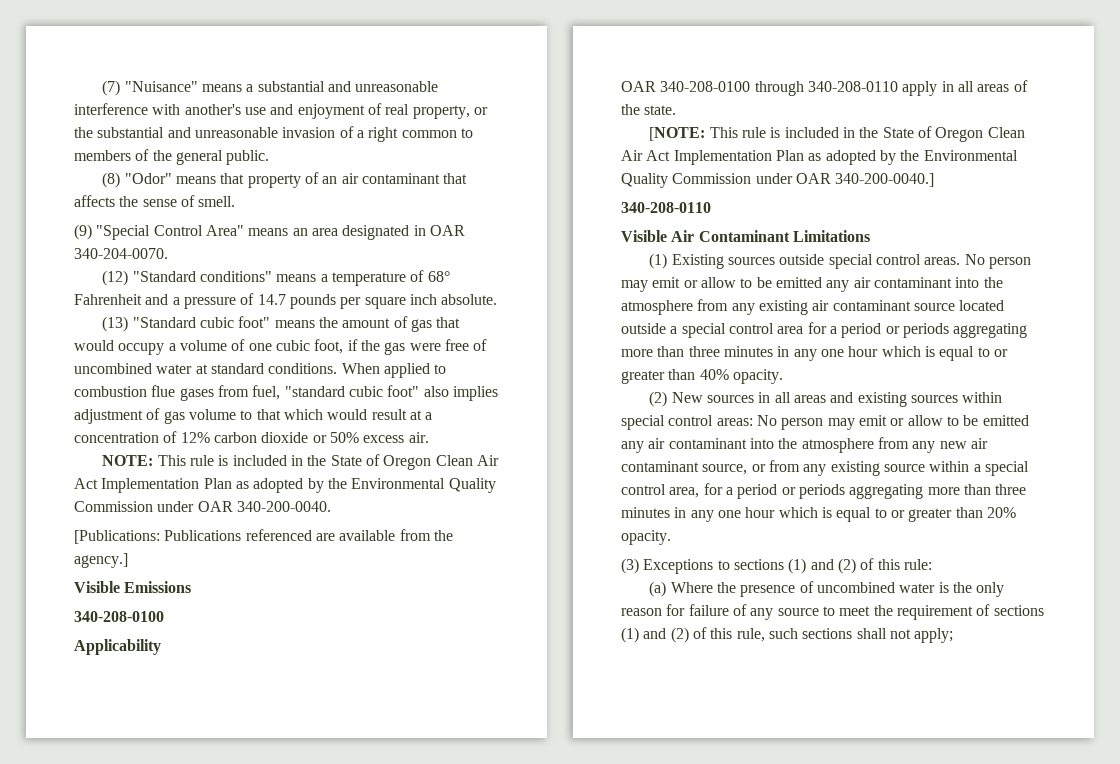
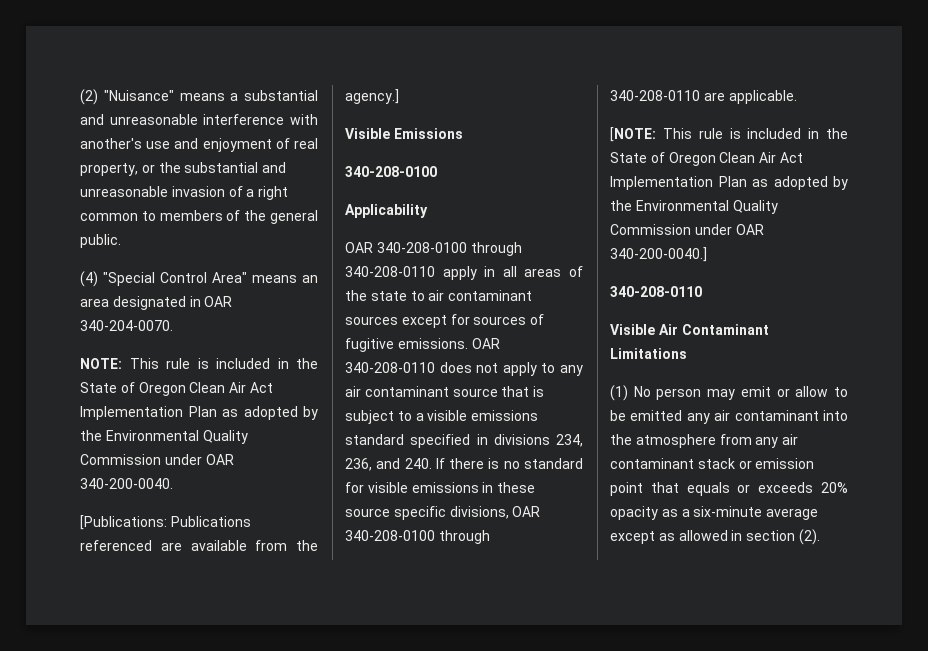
[102,80,121,96] (7) -> [80,89,98,105] (2)
[102,172,468,188] [74,195,236,207] [74,224,92,240] (8) "Odor" means that property of an air contaminant that affects the sense of smell. // (9) -> [80,271,98,287] (4)
[102,270,450,286] [74,293,498,309] [102,316,461,332] [74,339,488,355] [74,363,447,378] [74,385,498,401] [74,408,433,424] [74,431,429,443] // (12) "Standard conditions" means a temperature of 68° Fahrenheit and a pressure of 14.7 pounds per square inch absolute. // (13) "Standard cubic foot" means the amount of gas that would occupy a volume of one cubic foot, if the gas were free of uncombined water at standard conditions. When applied to combustion flue gases from fuel, "standard cubic foot" also implies adjustment of gas volume to that which would result at a concentration of 12% carbon dioxide or 50% excess air. -> (173, 325) none
[644,105,677,115] state. -> [370,290,533,301] [345,314,545,328] [345,338,500,352] [345,362,583,376] [345,386,545,397] [345,410,539,424] [345,434,583,448] [345,458,583,471] [345,482,536,493] [345,506,541,520] [345,530,490,544] [610,90,797,104] state to air contaminant sources except for sources of fugitive emissions. OAR 340-208-0110 does not apply to any air contaminant source that is subject to a visible emissions standard specified in divisions 234, 236, and 240. If there is no standard for visible emissions in these source specific divisions, OAR 340-208-0100 through 340-208-0110 are applicable.
[671,254,961,269] Existing sources outside special control areas. -> (628, 393) none
[758,300,1005,315] [621,322,1028,338] [621,346,1008,361] [621,369,783,384] [649,391,1003,407] [621,415,1029,430] [621,437,988,453] [621,460,1029,476] [621,483,1027,499] [621,507,1016,522] [621,530,671,545] [621,558,932,574] [649,581,1005,597] [621,604,1044,620] [621,627,954,643] existing air contaminant source located outside a special control area for a period or periods aggregating more than three minutes in any one hour which is equal to or greater than 40% opacity. // (2) New sources in all areas and existing sources within special control areas: No person may emit or allow to be emitted any air contaminant into the atmosphere from any new air contaminant source, or from any existing source within a special control area, for a period or periods aggregating more than three minutes in any one hour which is equal to or greater than 20% opacity. // (3) Exceptions to sections (1) and (2) of this rule: // (a) Where the presence of uncombined water is the only reason for failure of any source to meet the requirement of sections (1) and (2) of this rule, such sections shall not apply; -> [782,434,799,445] [610,458,815,469] [610,482,848,496] [610,506,819,520] [610,529,820,545] air contaminant stack or emission point that equals or exceeds 20% opacity as a six-minute average except as allowed in section (2).

